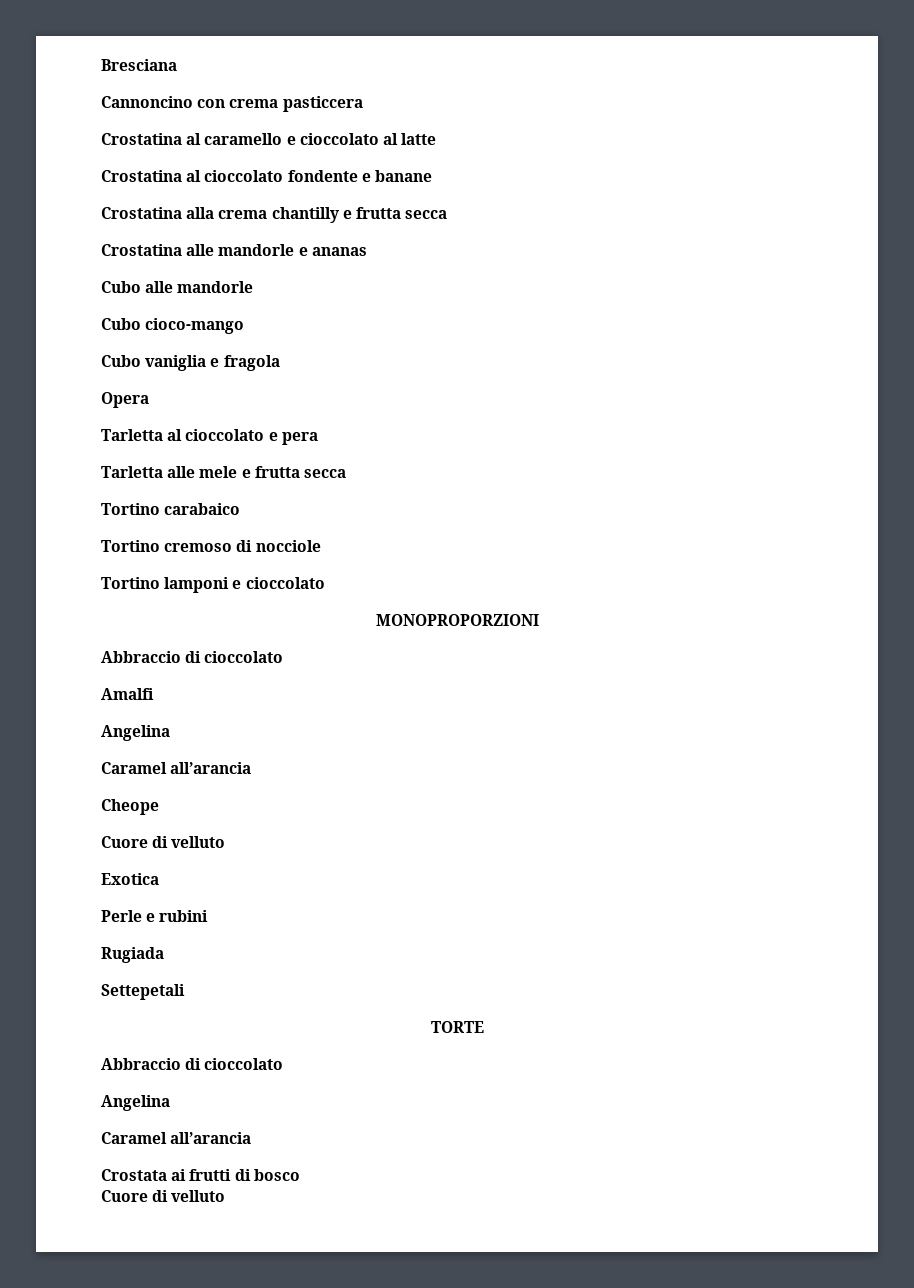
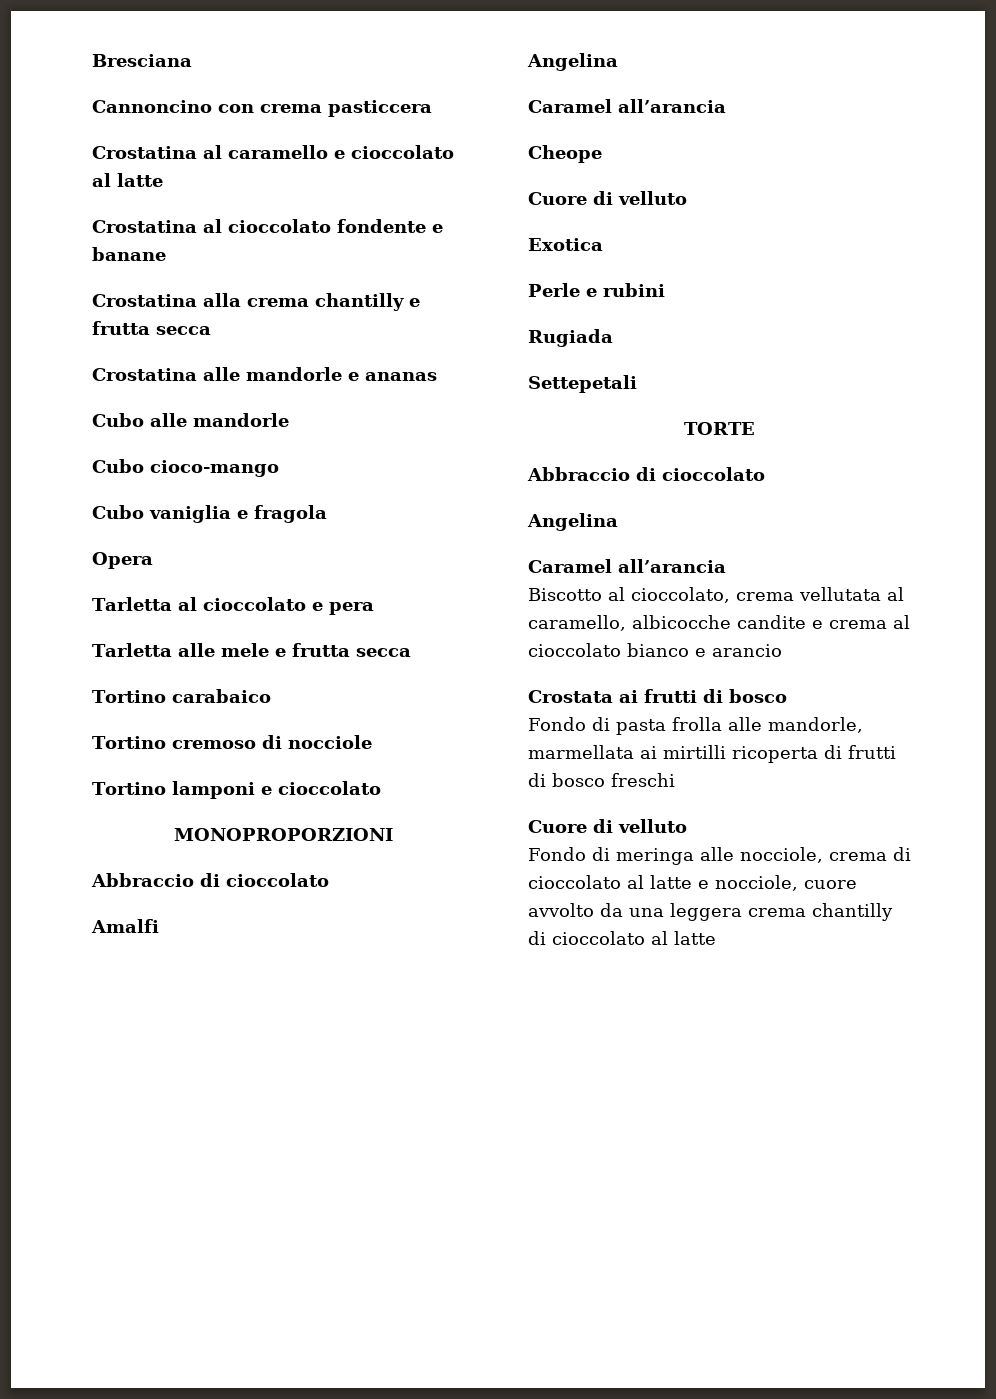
(252, 1138) none -> [528,587,904,603] [528,615,910,631] [528,643,782,657] // Biscotto al cioccolato, crema vellutata al caramello, albicocche candite e crema al cioccolato bianco e arancio
[101,1190,226,1202] Cuore di velluto -> [528,717,863,735] [528,745,896,763] [528,773,675,787] [528,819,687,833] [528,847,911,865] [528,875,857,891] [528,903,893,921] [528,931,716,945] Fondo di pasta frolla alle mandorle, marmellata ai mirtilli ricoperta di frutti di bosco freschi // Cuore di velluto // Fondo di meringa alle nocciole, crema di cioccolato al latte e nocciole, cuore avvolto da una leggera crema chantilly di cioccolato al latte

